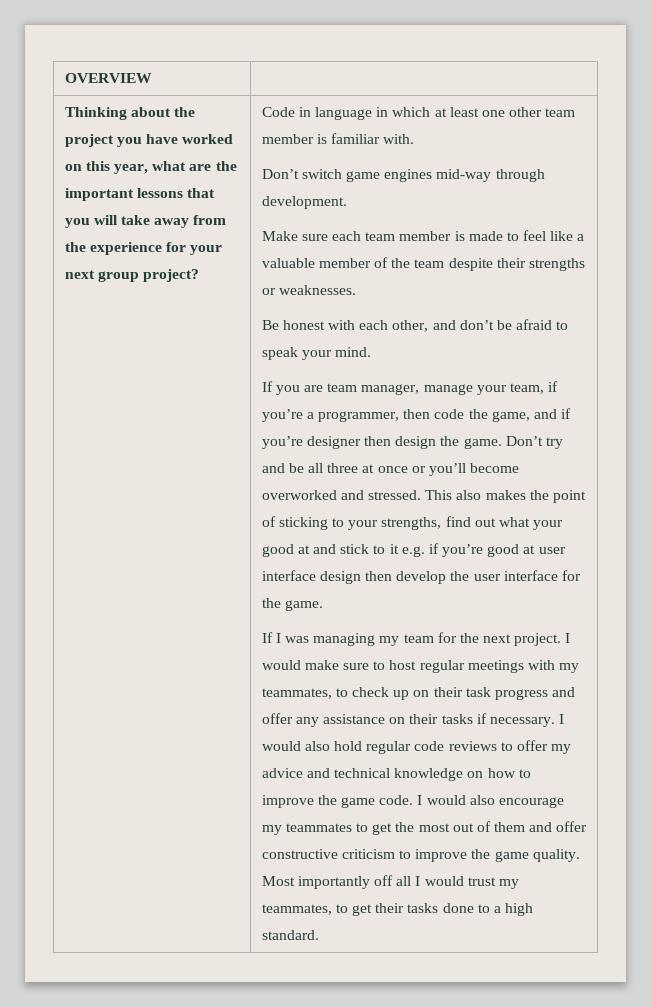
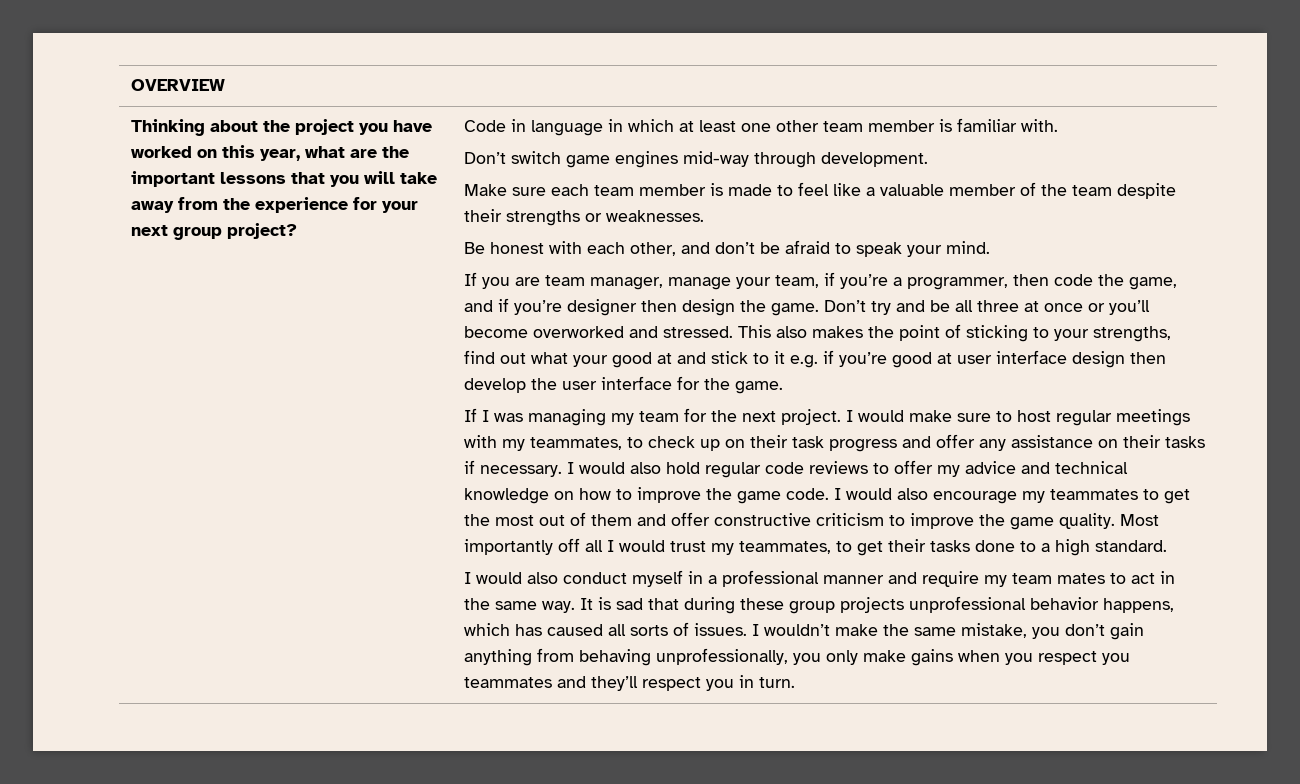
(319, 935) none -> [463,570,1175,587] [463,596,1174,614] [463,622,1144,640] [463,648,1130,666] [463,675,795,691] // I would also conduct myself in a professional manner and require my team mates to act in the same way. It is sad that during these group projects unprofessional behavior happens, which has caused all sorts of issues. I wouldn’t make the same mistake, you don’t gain anything from behaving unprofessionally, you only make gains when you respect you teammates and they’ll respect you in turn.

